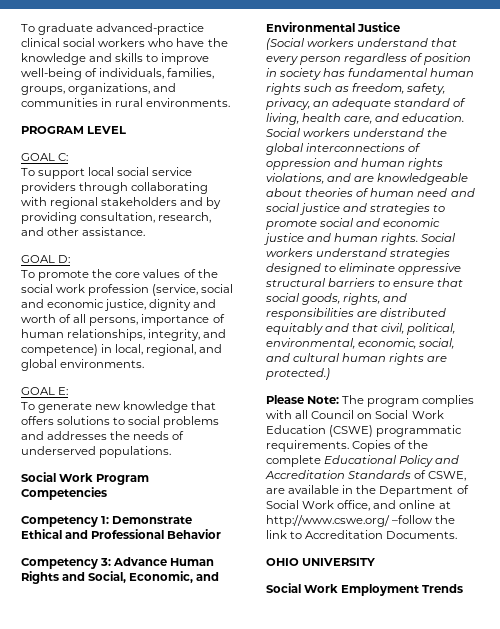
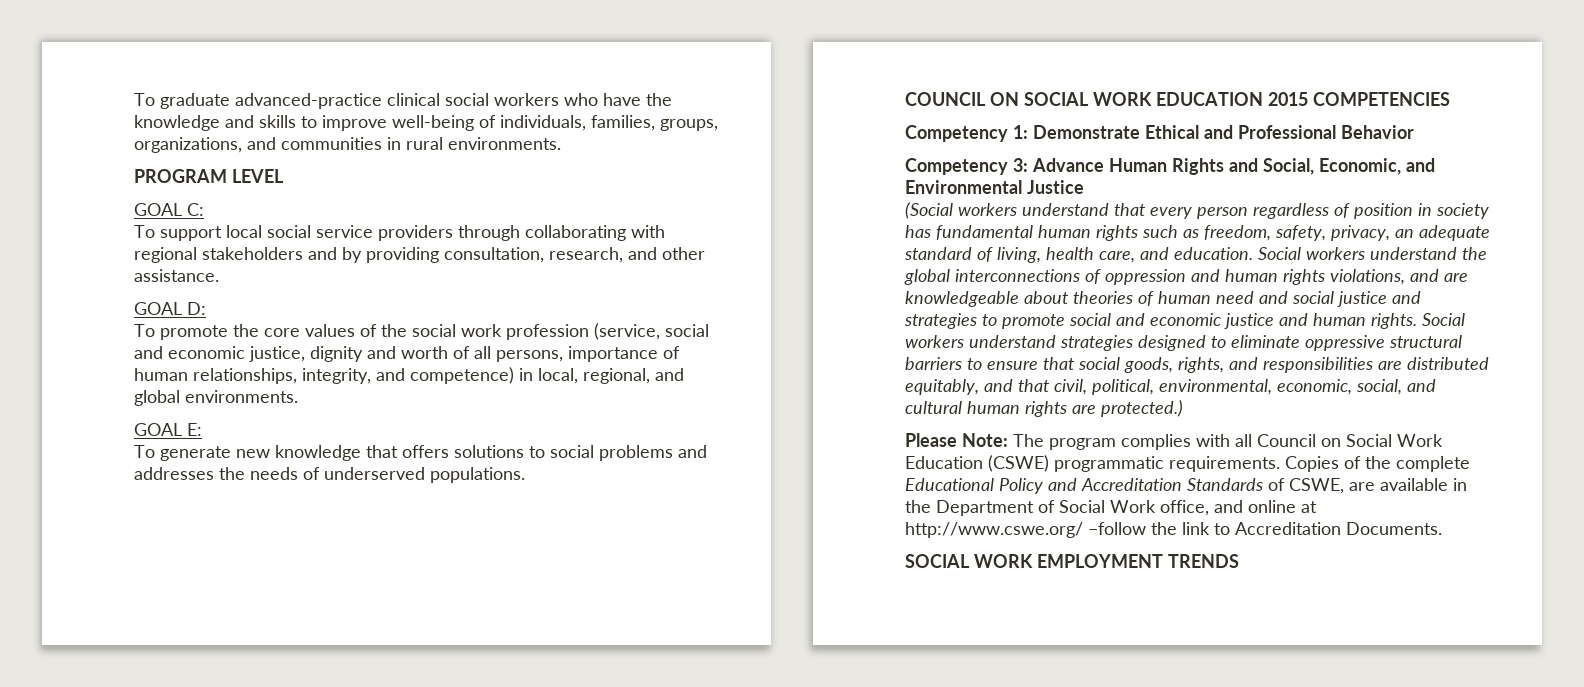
[21,472,150,485] [21,487,107,500] Social Work Program Competencies -> [905,92,1450,106] COUNCIL ON SOCIAL WORK EDUCATION 2015 COMPETENCIES
[266,323,323,335] equitably -> [905,379,979,395] equitably,
[266,558,376,566] [266,583,464,596] OHIO UNIVERSITY // Social Work Employment Trends -> [905,554,1239,568] SOCIAL WORK EMPLOYMENT TRENDS

